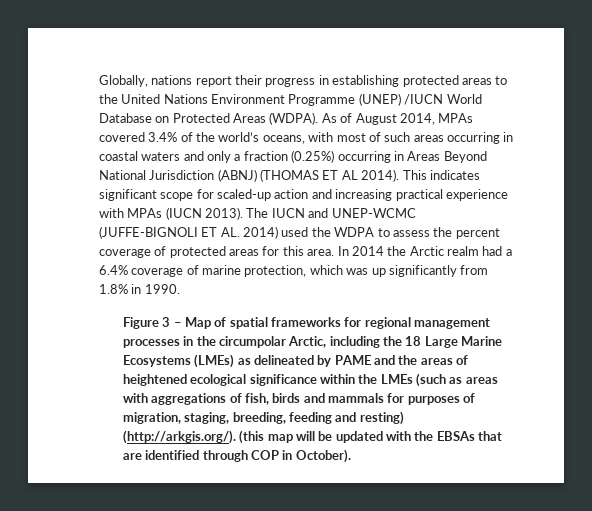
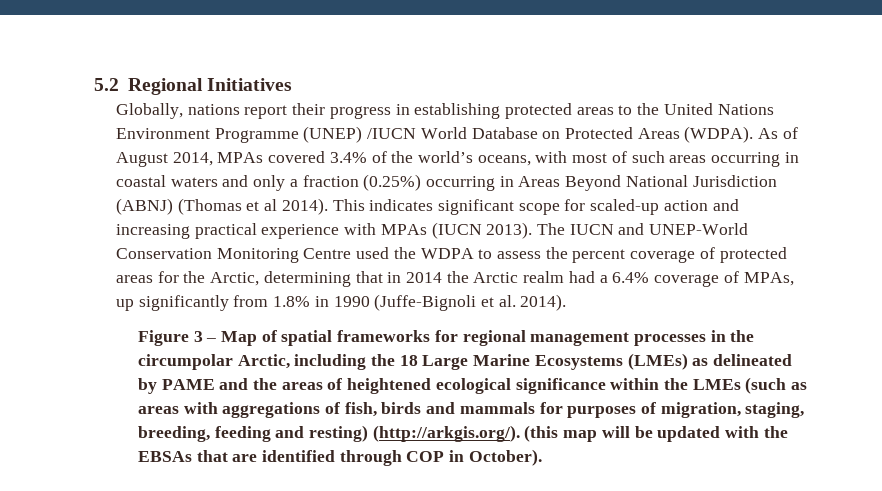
(98, 81) none -> [94,78,293,95] 5.2 Regional Initiatives //
[260,169,358,182] (THOMAS ET AL -> [177,198,278,215] (Thomas et al
[331,208,416,218] [98,226,279,239] UNEP-WCMC (JUFFE-BIGNOLI ET AL. 2014) -> [649,223,749,235] [115,248,352,263] UNEP-World Conservation Monitoring Centre
[282,246,349,256] this area. In -> [183,271,402,287] the Arctic, determining that in
[202,265,369,277] marine protection, which was -> [743,272,794,286] MPAs,
[144,284,180,294] 1990. -> [333,294,567,311] 1990 (Juffe-Bignoli et al. 2014).

